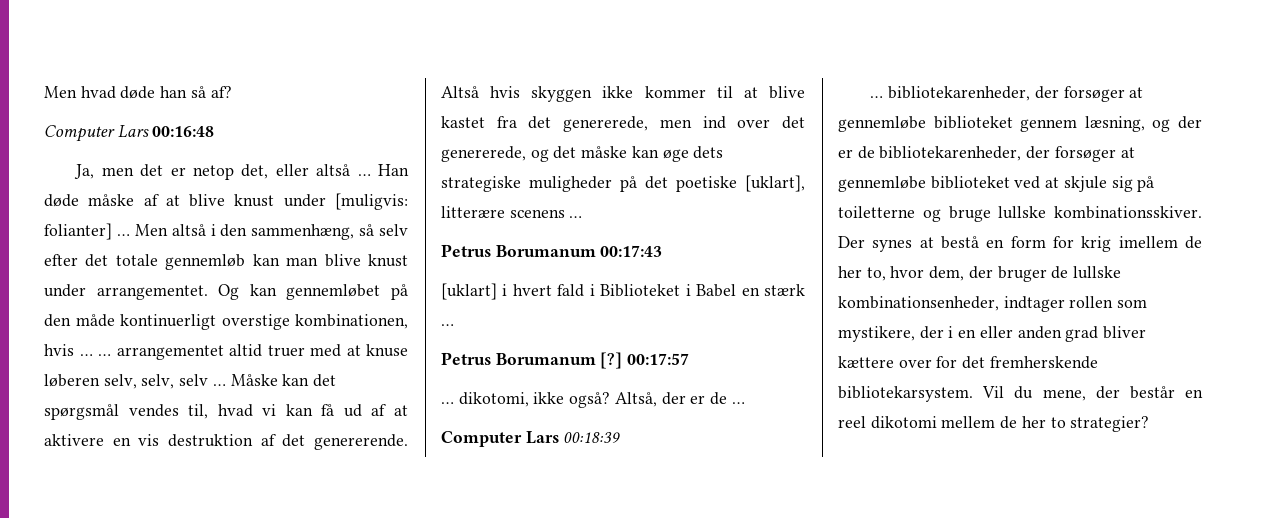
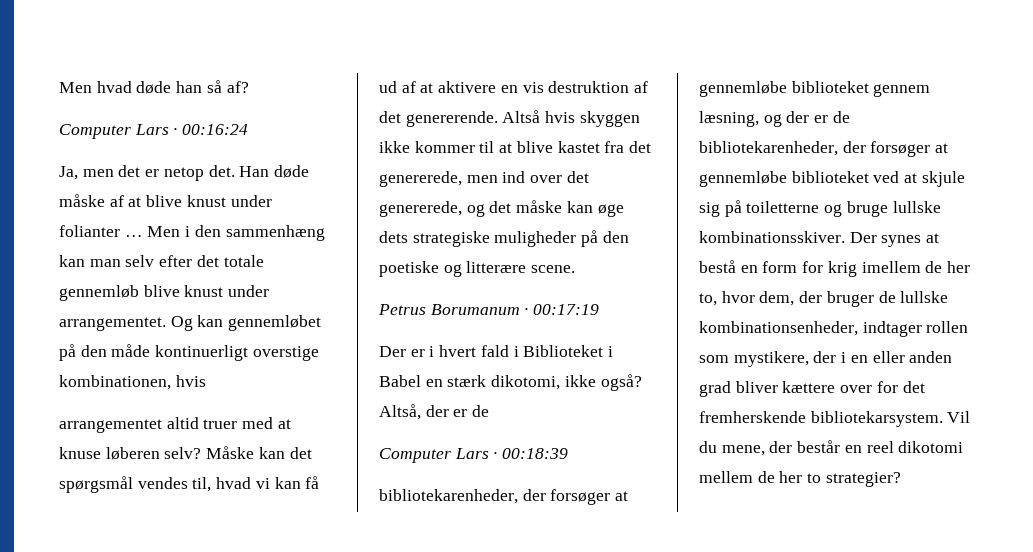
[152,126,215,137] 00:16:48 -> [173,124,249,135] · 00:16:24
[241,164,371,179] det, eller altså … -> [208,165,235,177] det.
[335,193,408,210] [44,223,112,240] [muligvis: folianter] -> [59,225,120,237] folianter
[171,224,206,236] altså -> (181, 231) none
[251,224,375,240] sammenhæng, så -> [225,225,325,241] [59,255,121,267] sammenhæng kan man
[252,254,319,266] kan man -> (139, 293) none
[79,354,111,356] … … -> (206, 381) //
[103,374,226,389] selv, selv, selv … -> [164,447,202,459] selv?
[645,175,805,192] [441,206,583,218] [441,244,663,257] [441,283,497,300] det poetiske [uklart], litterære scenens … // Petrus Borumanum 00:17:43 // [uklart] -> [602,231,629,243] [379,261,576,277] [378,304,600,315] [379,346,425,357] den poetiske og litterære scene. // Petrus Borumanum · 00:17:19 // Der er
[441,324,454,326] [441,352,690,369] [441,402,454,404] … // Petrus Borumanum [?] 00:17:57 // … -> (487, 381) none
[731,402,745,404] [441,431,559,447] … // Computer Lars -> [379,448,498,463] // Computer Lars ·
[870,96,884,98] … -> (569, 453) none

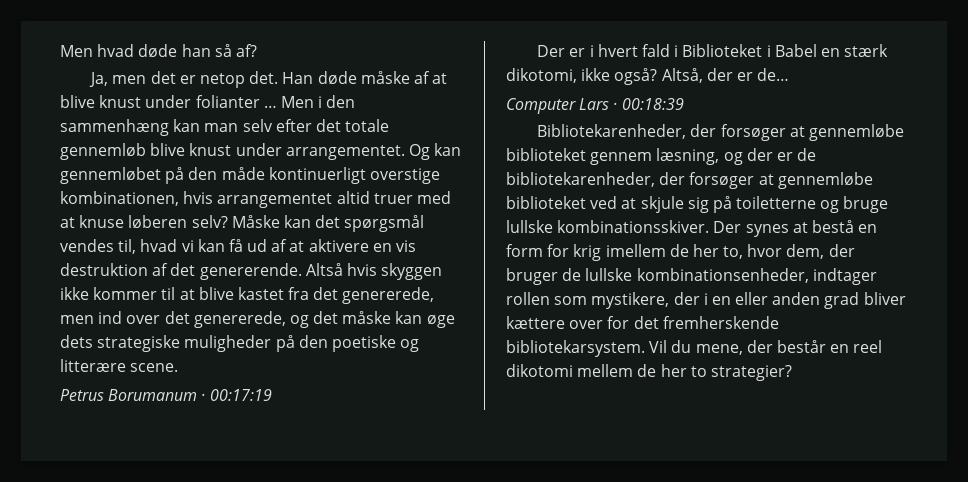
[59,124,249,139] // Computer Lars · 00:16:24 -> (257, 50) none
(206, 381) // -> (214, 197) none
[472,405,490,417] de -> [757,68,790,81] de…
[379,489,518,504] bibliotekarenheder, -> [537,124,687,139] Bibliotekarenheder,

